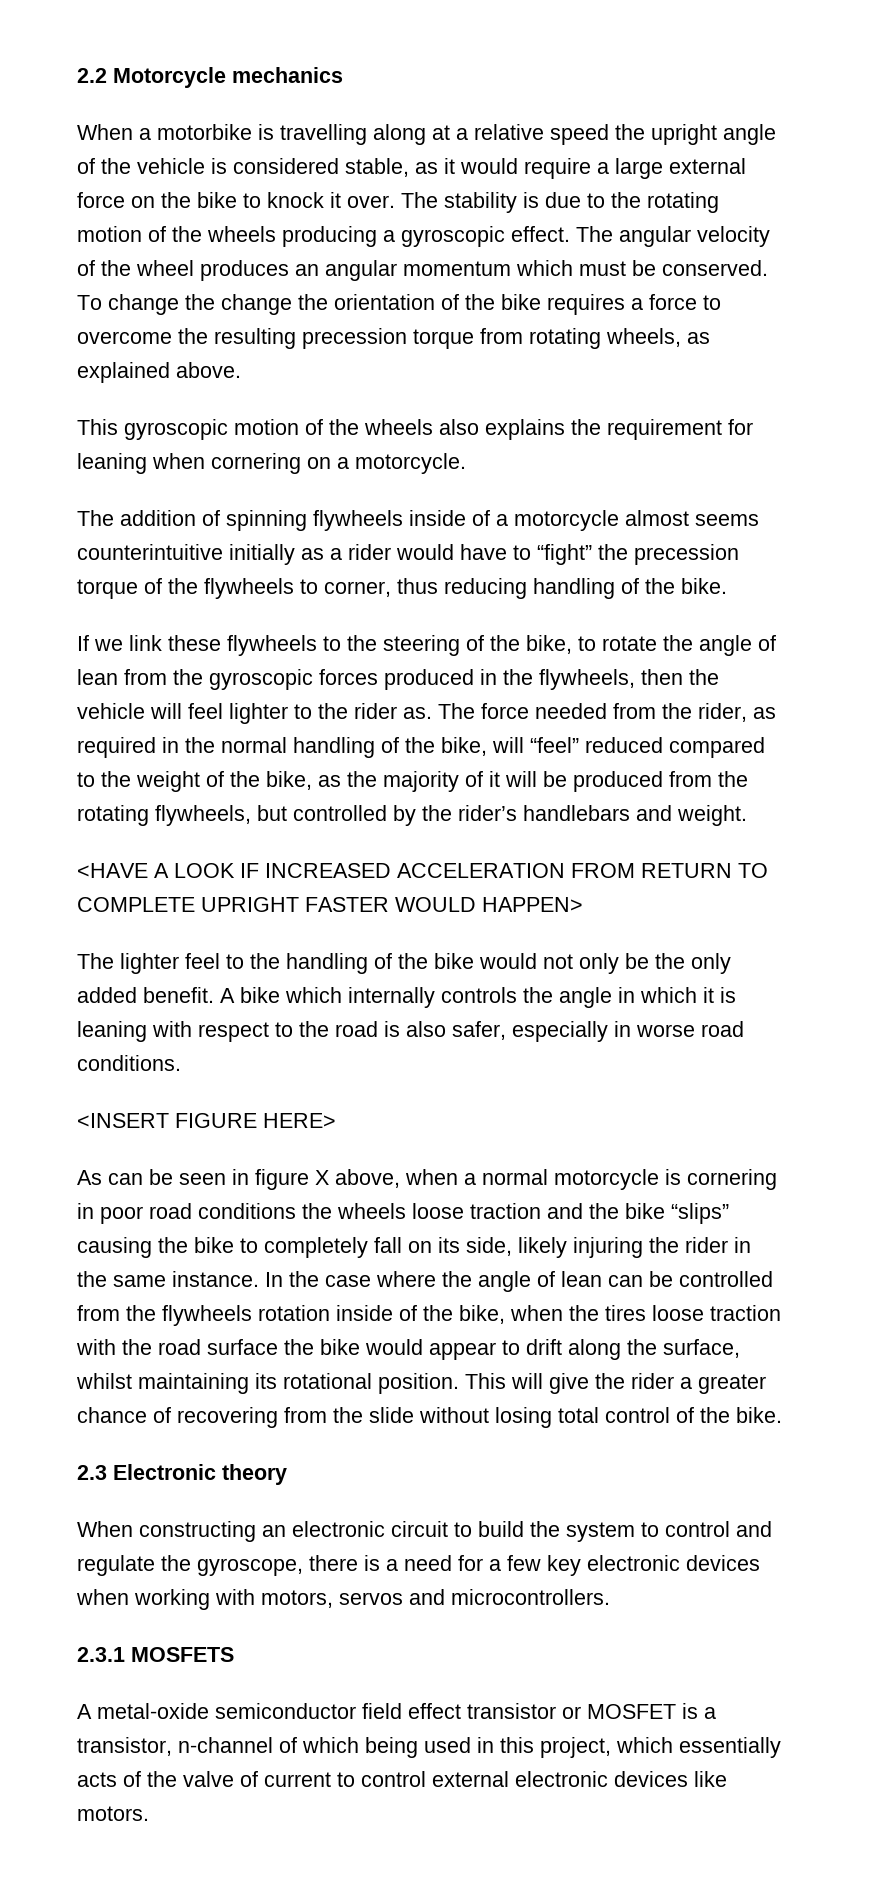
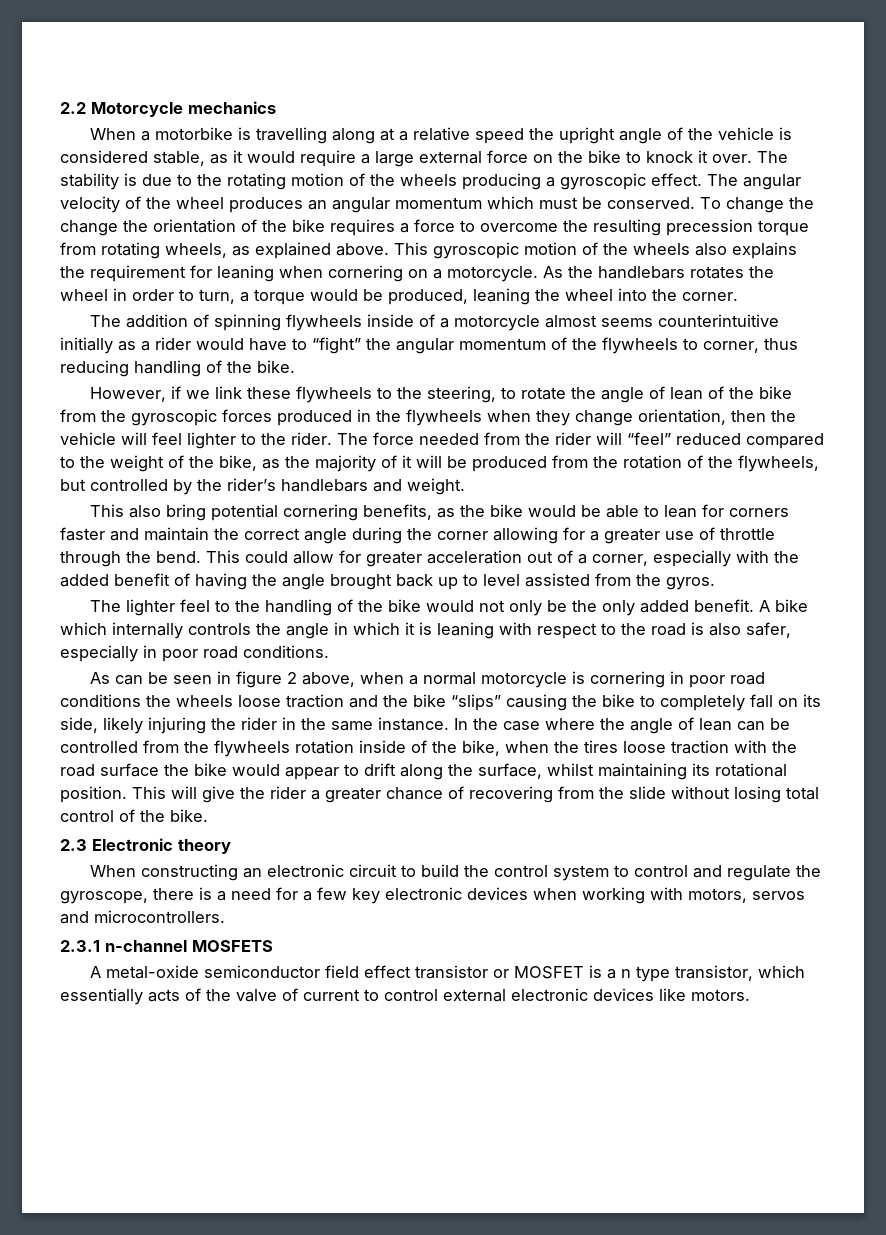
(241, 370) // -> (389, 249) none
(466, 463) none -> [543,266,774,279] [60,288,738,305] As the handlebars rotates the wheel in order to turn, a torque would be produced, leaning the wheel into the corner.
[634,544,739,565] [77,579,138,599] precession torque -> [396,338,546,354] angular momentum
[77,635,89,651] If -> [89,386,181,402] However, if
[383,635,572,656] steering of the bike, -> [426,386,496,403] steering,
(118, 677) none -> [707,386,792,399] of the bike
[539,669,635,690] flywheels, -> [406,409,726,426] flywheels when they change orientation,
[354,703,432,719] rider as. -> [291,432,332,445] rider.
[698,703,776,722] [77,737,487,758] rider, as required in the normal handling of the bike, -> [555,432,591,445] rider
[77,805,149,826] rotating -> [623,455,733,469] rotation of the
[77,863,768,878] [77,897,583,912] <HAVE A LOOK IF INCREASED ACCELERATION FROM RETURN TO COMPLETE UPRIGHT FASTER WOULD HAPPEN> -> [89,504,789,521] [60,527,775,544] [60,550,799,567] [60,573,715,590] This also bring potential cornering benefits, as the bike would be able to lean for corners faster and maintain the correct angle during the corner allowing for a greater use of throttle through the bend. This could allow for greater acceleration out of a corner, especially with the added benefit of having the angle brought back up to level assisted from the gyros.
[636,1024,695,1037] worse -> [162,649,198,662] poor
[77,1113,336,1128] // <INSERT FIGURE HERE> -> (329, 651) none
[315,1170,329,1185] X -> [286,672,297,684] 2
(560, 1529) none -> [493,865,548,877] control
(125, 1654) none -> [105,940,187,952] n-channel
[77,1737,611,1758] transistor, n-channel of which being used in this project, -> [620,965,753,982] n type transistor,

